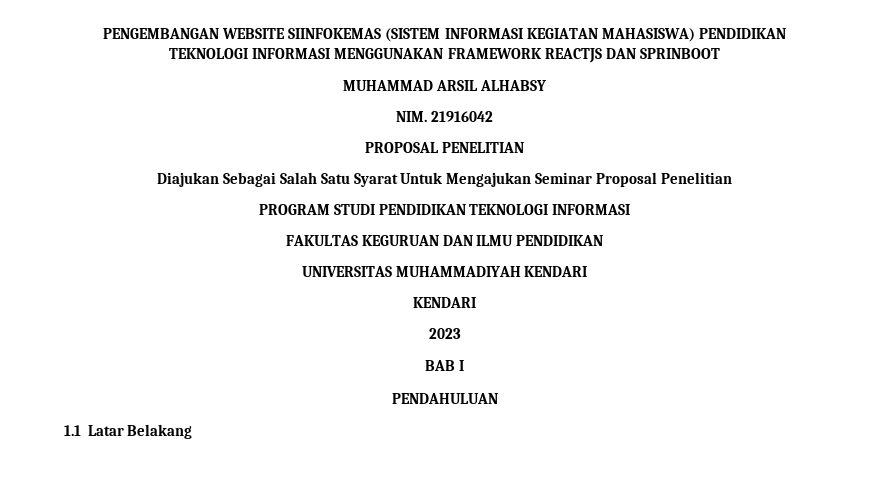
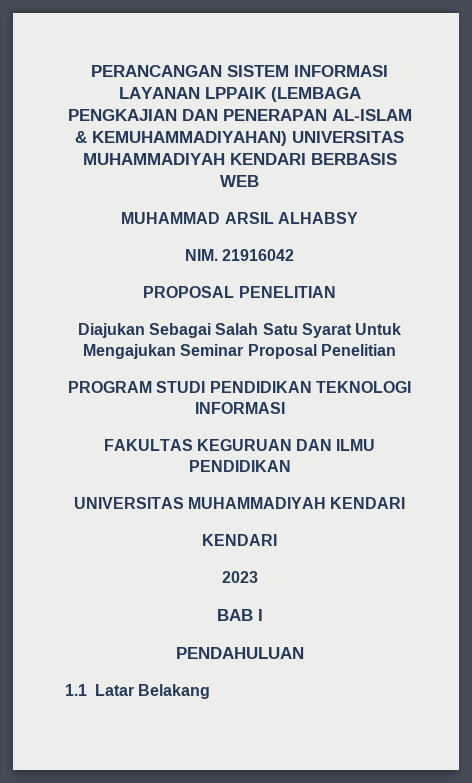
[103,28,786,42] [169,48,720,63] PENGEMBANGAN WEBSITE SIINFOKEMAS (SISTEM INFORMASI KEGIATAN MAHASISWA) PENDIDIKAN TEKNOLOGI INFORMASI MENGGUNAKAN FRAMEWORK REACTJS DAN SPRINBOOT -> [91,65,388,77] [118,87,361,102] [67,109,412,121] [75,131,404,146] [82,153,397,165] [220,175,259,187] PERANCANGAN SISTEM INFORMASI LAYANAN LPPAIK (LEMBAGA PENGKAJIAN DAN PENERAPAN AL-ISLAM & KEMUHAMMADIYAHAN) UNIVERSITAS MUHAMMADIYAH KENDARI BERBASIS WEB

